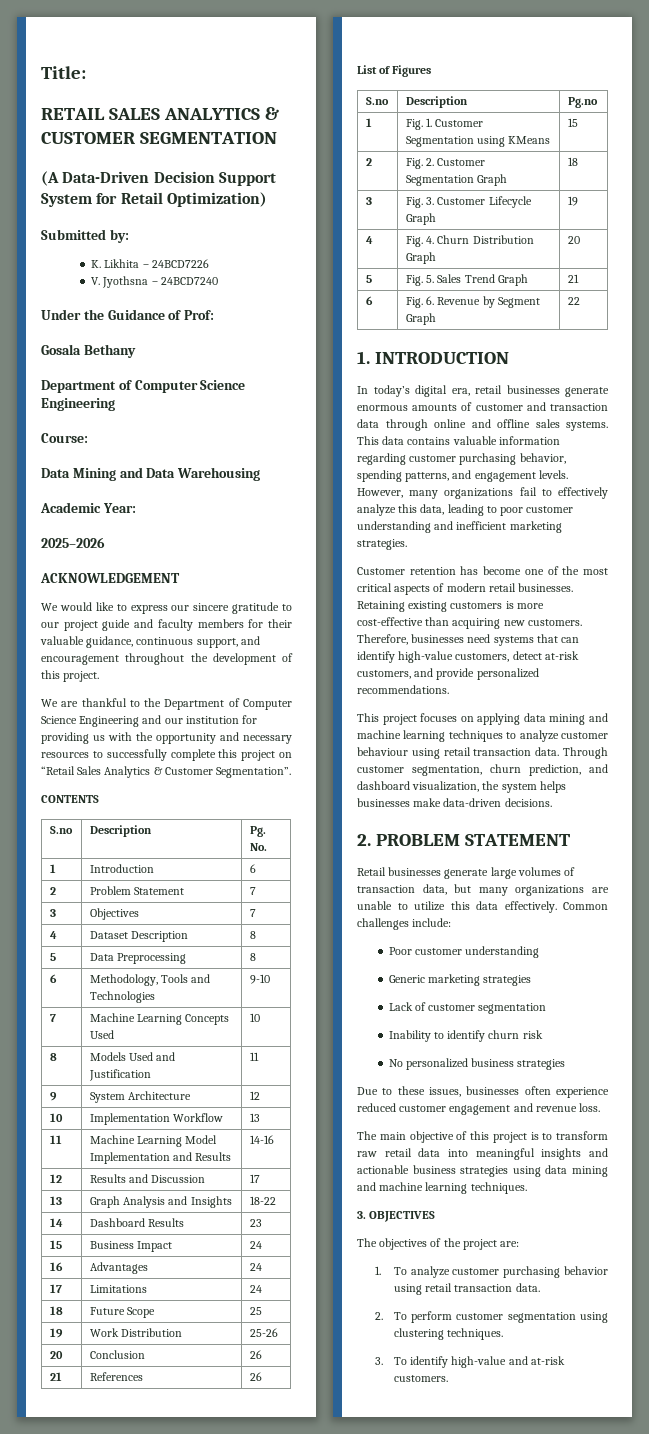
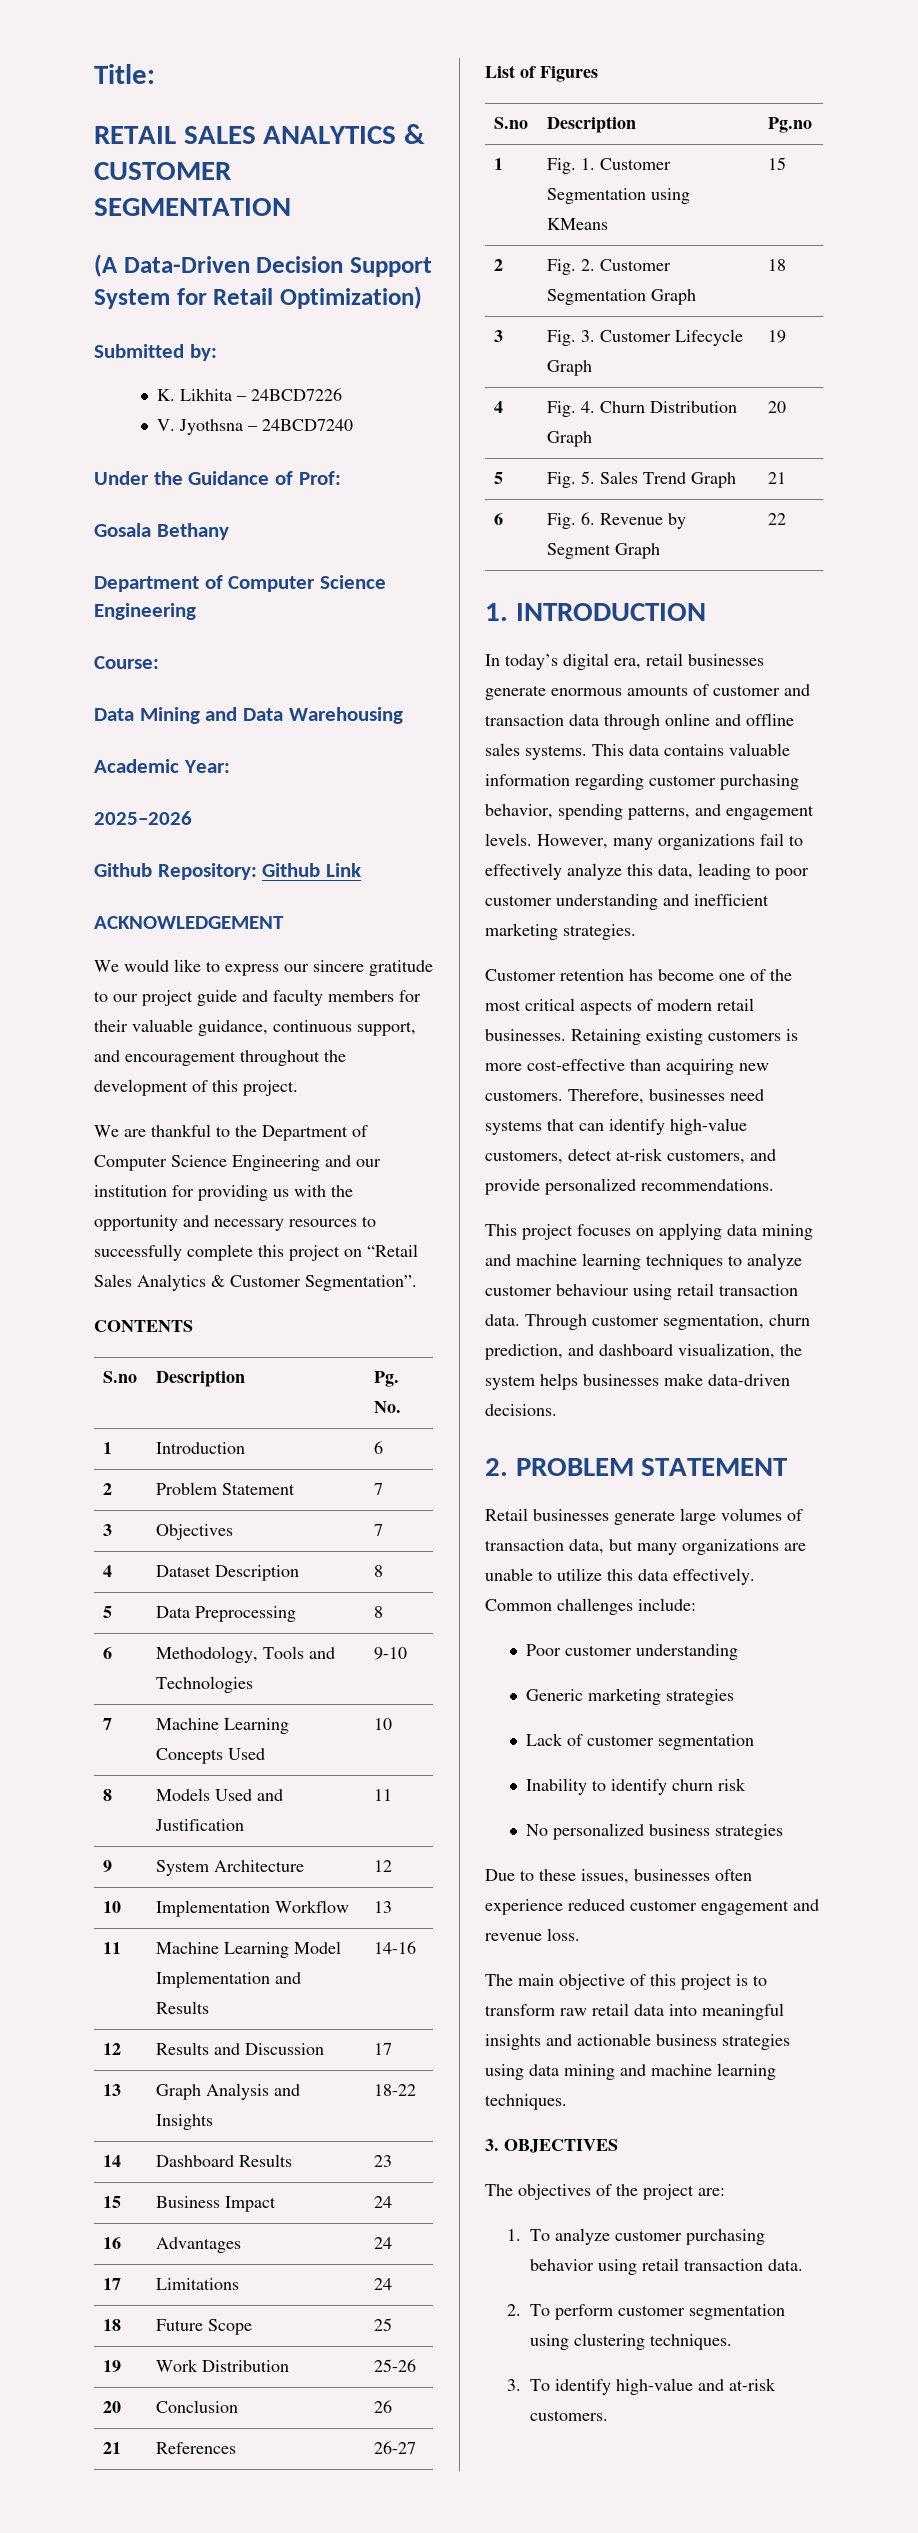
(105, 542) none -> [94,863,362,880] // Github Repository: Github Link
[249,1372,262,1381] 26 -> [374,2441,417,2454] 26-27

